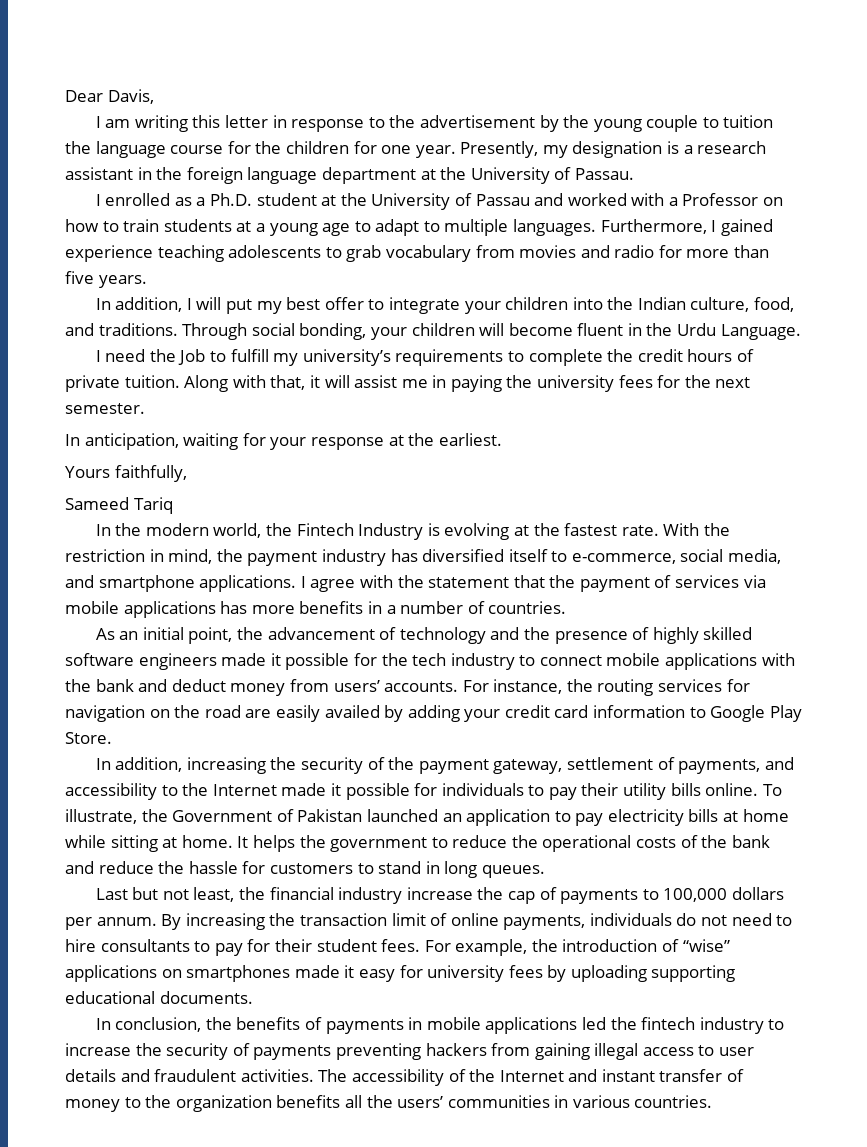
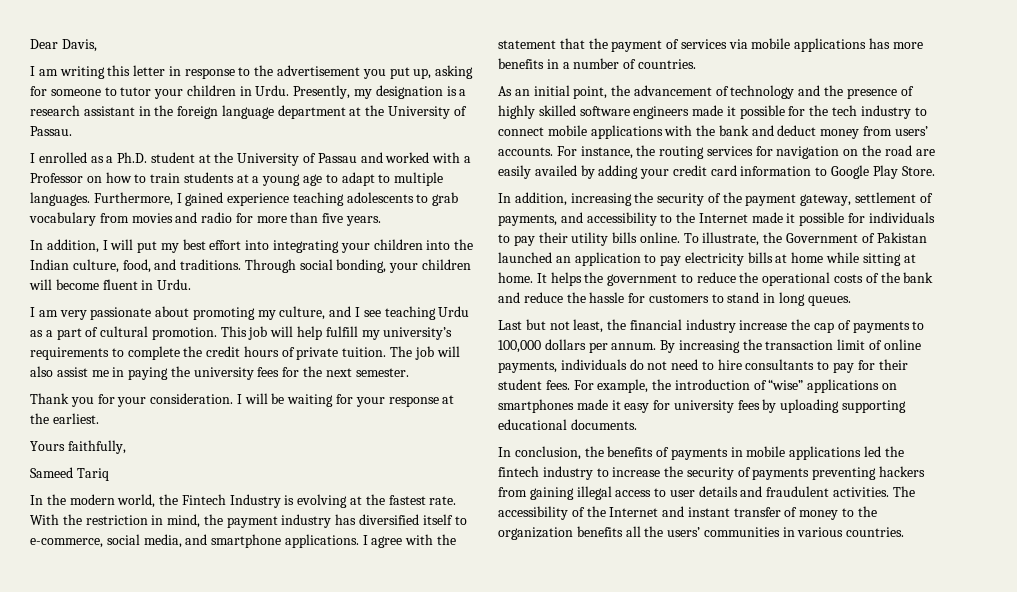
[539,115,774,132] [65,141,456,158] by the young couple to tuition the language course for the children for one year. -> [362,65,474,79] [30,85,290,99] you put up, asking for someone to tutor your children in Urdu.
[324,297,460,314] offer to integrate -> [209,240,340,253] effort into integrating
[646,323,801,340] [95,349,226,365] the Urdu Language. // I need the Job to -> [157,279,192,290] [30,306,470,320] [30,326,323,340] Urdu. // I am very passionate about promoting my culture, and I see teaching Urdu as a part of cultural promotion. This job will help
[184,375,350,392] Along with that, it will -> [390,346,460,360] [30,366,53,377] The job will also
[65,433,179,450] In anticipation, -> [30,393,285,407] Thank you for your consideration. I will be

